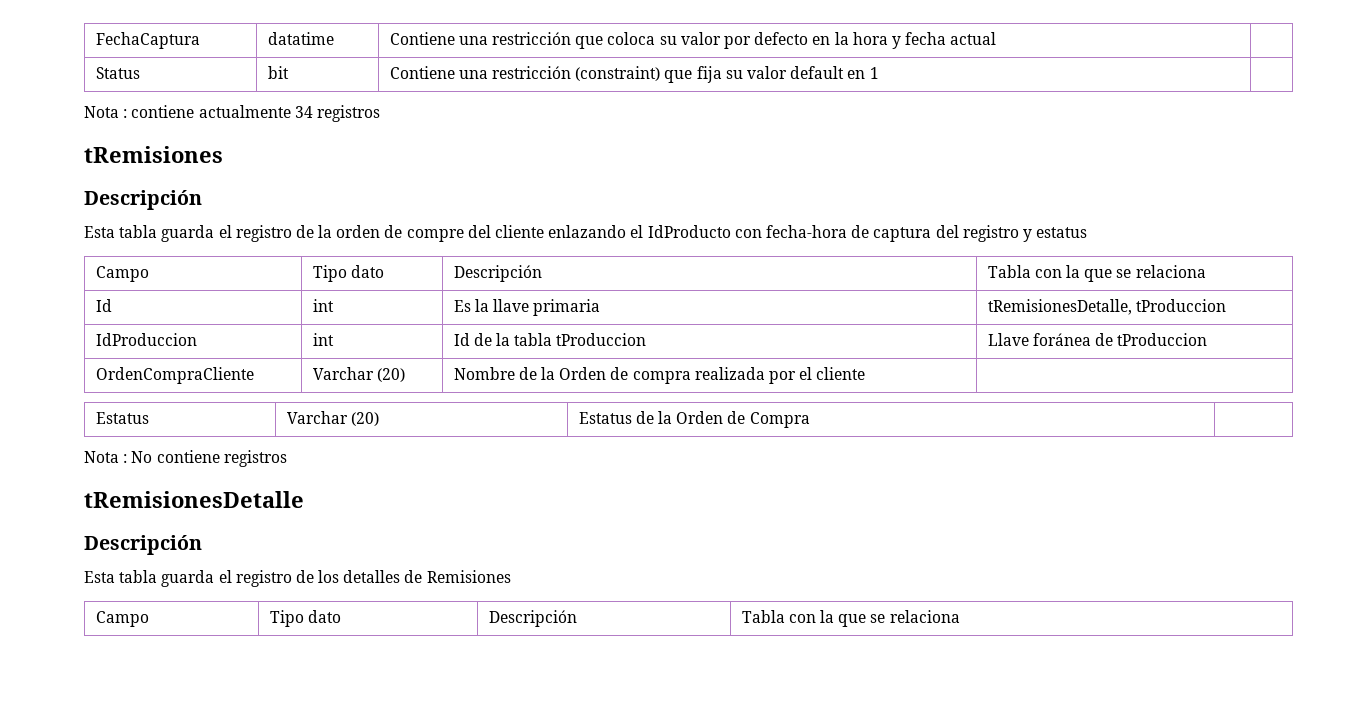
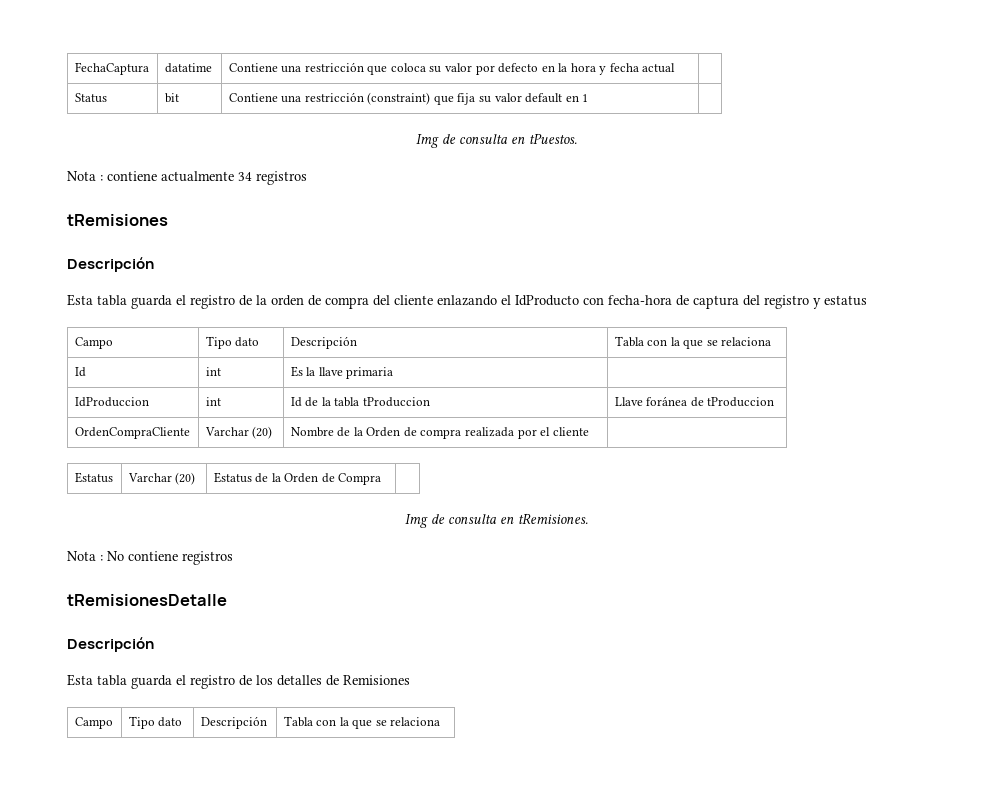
(879, 73) none -> [416,133,577,148] // Img de consulta en tPuestos.
[406,229,464,242] compre -> [325,297,369,309] compra
[987,299,1226,315] tRemisionesDetalle, tProduccion -> (394, 373) none
(810, 420) none -> [405,513,588,528] // Img de consulta en tRemisiones.

